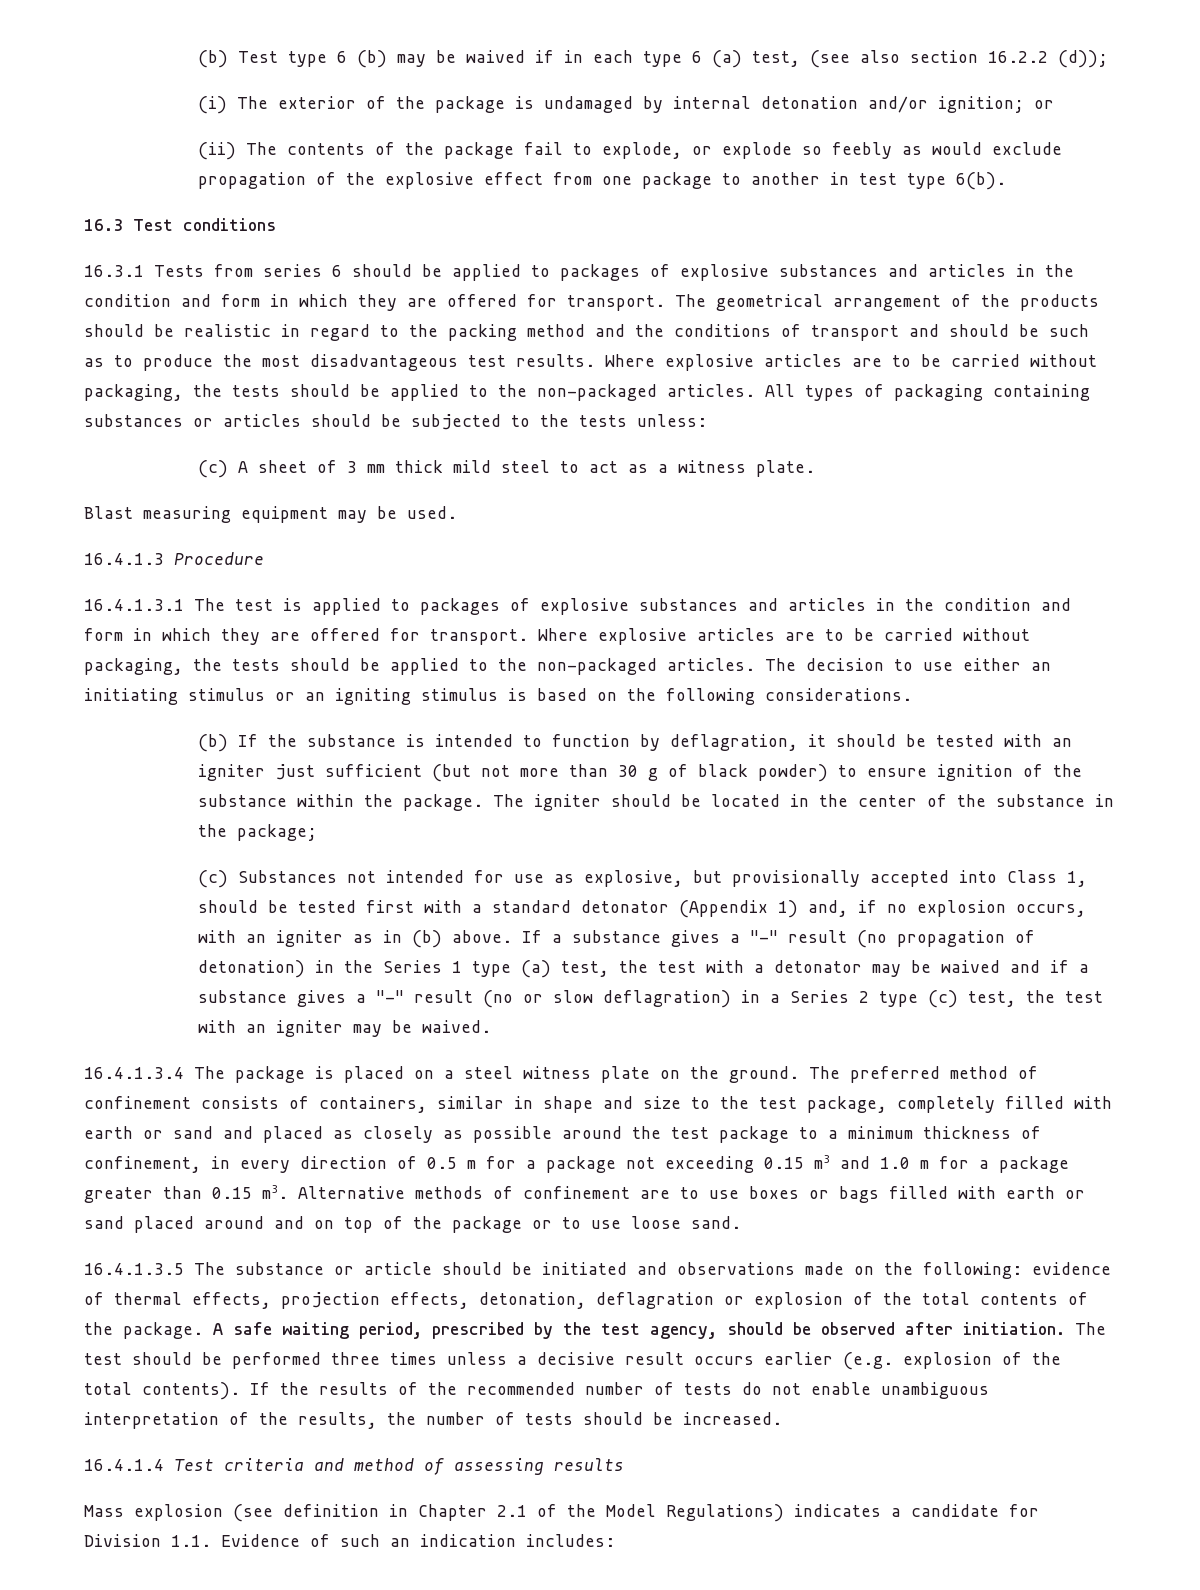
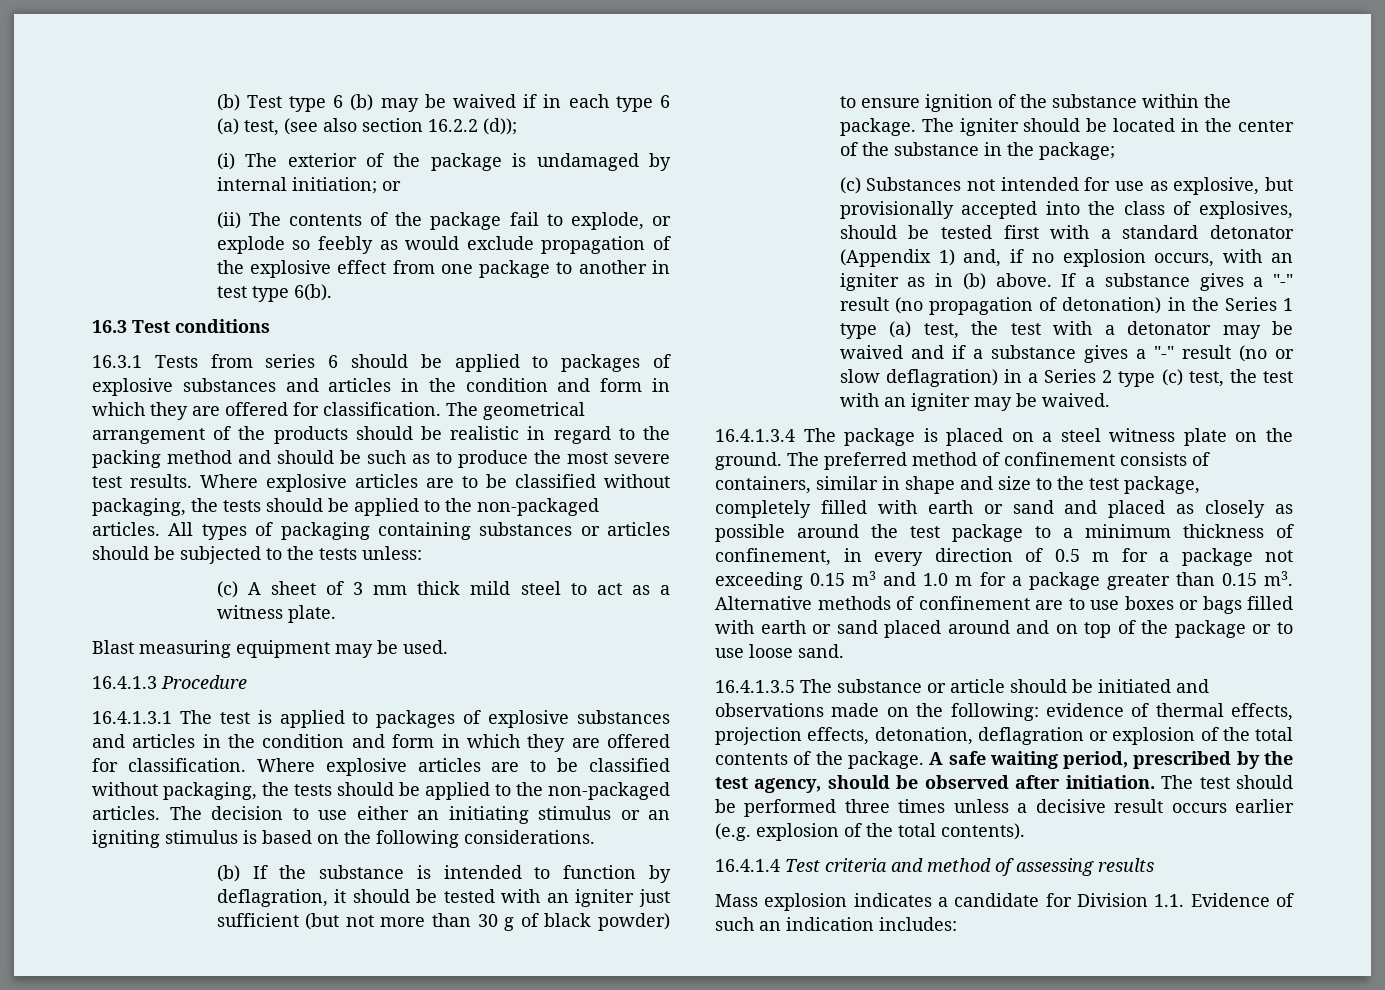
[761,96,1025,113] detonation and/or ignition; -> [291,177,377,194] initiation;
[567,295,665,311] transport. -> [323,402,441,416] classification.
[635,324,939,341] the conditions of transport and -> (271, 457) none
[310,354,458,371] disadvantageous -> [614,454,670,464] severe
[951,354,1020,367] carried -> [515,474,596,488] classified
[430,628,953,645] transport. Where explosive articles are to be carried -> [127,758,670,776] classification. Where explosive articles are to be classified
[1007,870,1088,887] Class 1, -> [1088,201,1293,219] the class of explosives,
[250,1382,989,1399] [84,1412,782,1429] If the results of the recommended number of tests do not enable unambiguous interpretation of the results, the number of tests should be increased. -> (1025, 831) none
[233,1504,784,1522] (see definition in Chapter 2.1 of the Model Regulations) -> (848, 902) none

